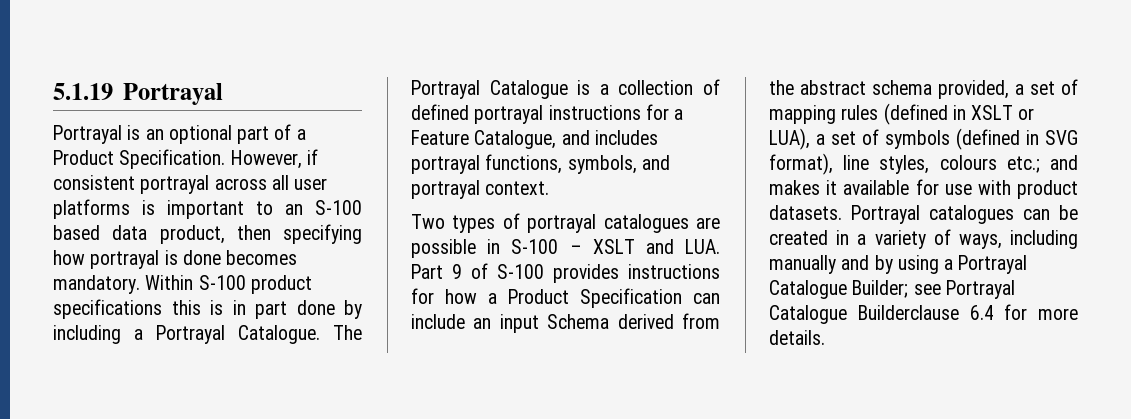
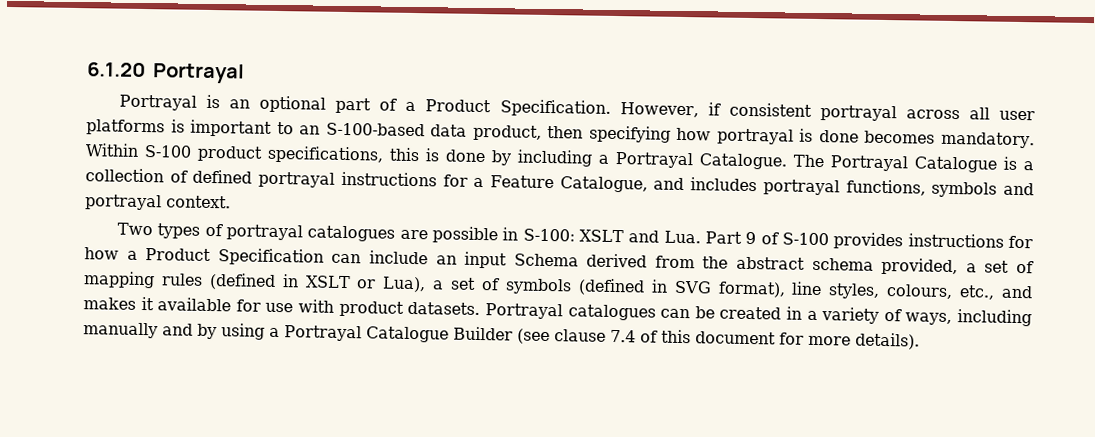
[53,83,113,100] 5.1.19 -> [87,62,146,78] 6.1.20
[315,200,362,215] [53,225,100,240] S-100 based -> [325,122,425,137] S-100-based
[53,299,162,319] specifications -> [267,145,384,164] specifications,
[232,300,287,319] in part -> (440, 155) none
[567,155,637,174] symbols, -> [931,181,998,198] symbols
[511,239,582,254] S-100 – -> [522,228,575,242] S-100:
[685,239,720,254] LUA. -> [663,230,701,244] Lua.
[769,128,810,150] LUA), -> [382,276,427,293] Lua),
[939,155,1040,173] colours etc.; -> [886,284,996,300] colours, etc.,
[852,280,1015,299] [769,305,994,324] Builder; see Portrayal Catalogue Builderclause 6.4 -> [453,326,776,345] Builder (see clause 7.4 of this document
[769,330,825,345] details. -> [855,332,920,350] details).

